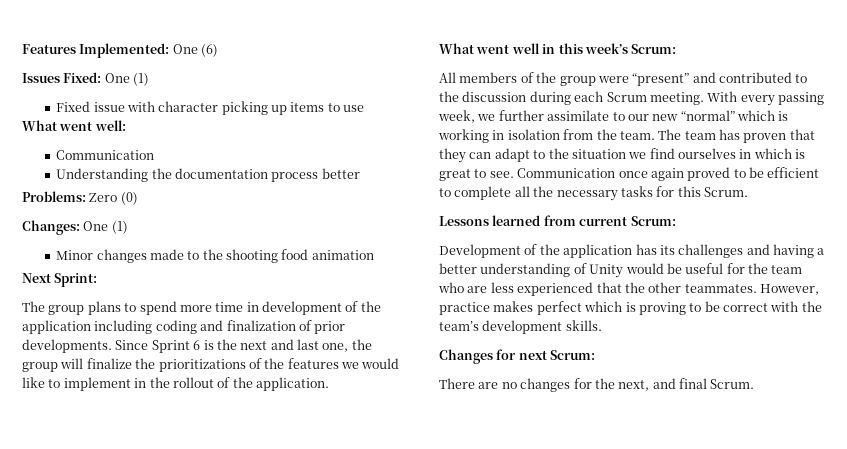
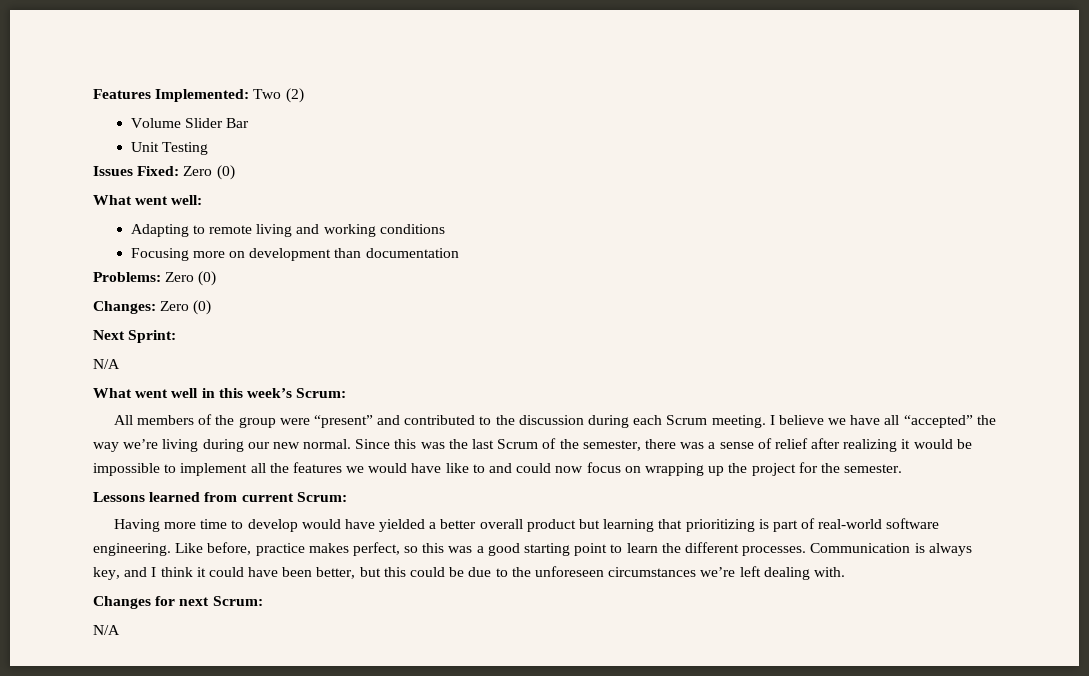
[172,44,219,57] [22,72,150,86] [56,101,365,115] [22,120,126,131] [56,150,155,160] [56,168,172,182] One (6) // Issues Fixed: One (1) // Fixed issue with character picking up items to use // What went well: // Communication // Understanding the -> [253,88,304,103] [130,118,250,128] [130,142,208,155] [93,165,235,180] [93,195,203,205] [130,224,445,237] [130,248,362,261] Two (2) // Volume Slider Bar // Unit Testing // Issues Fixed: Zero (0) // What went well: // Adapting to remote living and working conditions // Focusing more on development than
[271,168,360,182] process better -> (459, 253) none
[83,221,128,234] [56,249,374,263] [22,273,98,287] [22,301,381,315] [22,320,346,334] [22,339,372,353] [22,358,400,372] [22,377,329,391] One (1) // Minor changes made to the shooting food animation // Next Sprint: // The group plans to spend more time in development of the application including coding and finalization of prior developments. Since Sprint 6 is the next and last one, the group will finalize the prioritizations of the features we would like to implement in the rollout of the application. -> [160,300,212,315] [93,330,177,343] [93,359,120,369] Zero (0) // Next Sprint: // N/A
[707,91,824,106] [438,110,789,123] [438,129,815,143] [439,148,806,163] [439,167,820,181] [439,186,748,201] With every passing week, we further assimilate to our new “normal” which is working in isolation from the team. The team has proven that they can adapt to the situation we find ourselves in which is great to see. Communication once again proved to be efficient to complete all the necessary tasks for this Scrum. -> [769,415,996,428] [93,438,972,452] [93,462,903,476] I believe we have all “accepted” the way we’re living during our new normal. Since this was the last Scrum of the semester, there was a sense of relief after realizing it would be impossible to implement all the features we would have like to and could now focus on wrapping up the project for the semester.
[439,244,825,258] [439,263,803,278] [438,282,819,296] [439,301,822,315] [439,320,602,334] [439,349,596,364] [439,378,755,392] Development of the application has its challenges and having a better understanding of Unity would be useful for the team who are less experienced that the other teammates. However, practice makes perfect which is proving to be correct with the team’s development skills. // Changes for next Scrum: // There are no changes for the next, and final Scrum. -> [113,518,940,532] [93,542,972,556] [93,566,845,580] [93,596,263,609] [93,625,120,635] Having more time to develop would have yielded a better overall product but learning that prioritizing is part of real-world software engineering. Like before, practice makes perfect, so this was a good starting point to learn the different processes. Communication is always key, and I think it could have been better, but this could be due to the unforeseen circumstances we’re left dealing with. // Changes for next Scrum: // N/A

